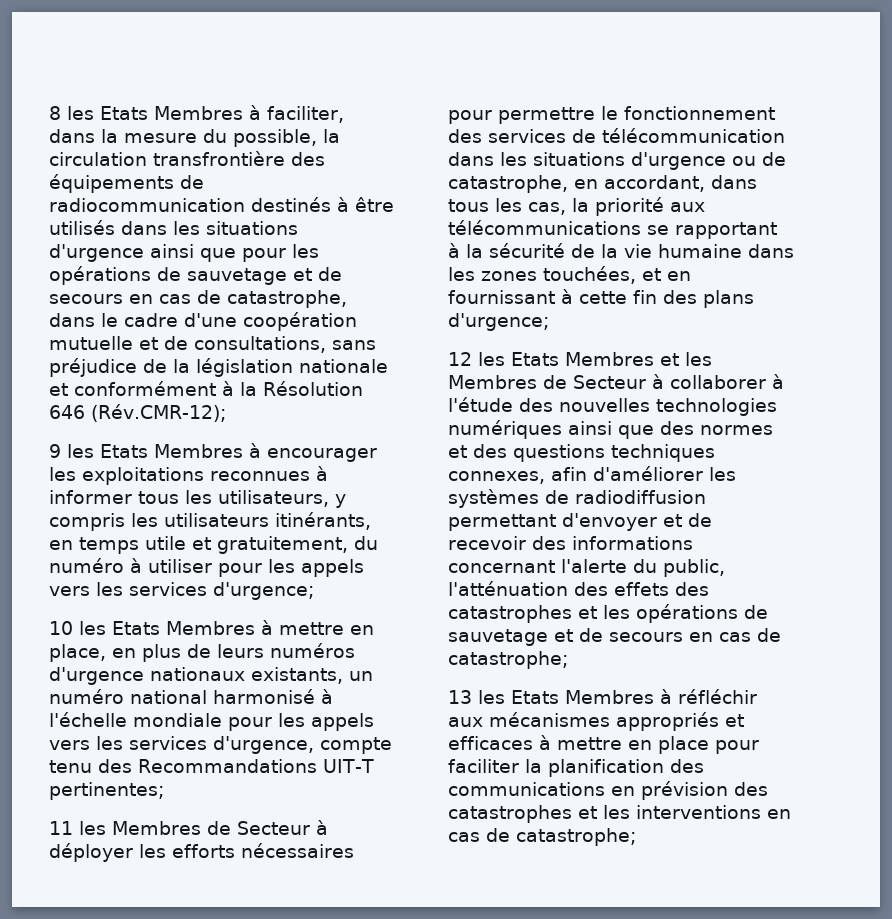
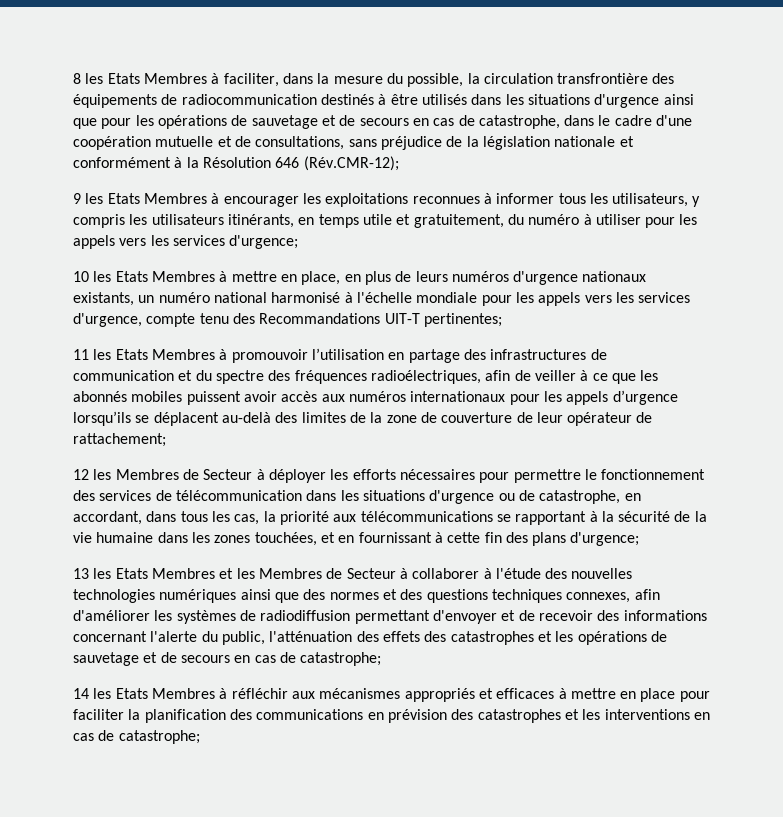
(106, 828) none -> [115,348,607,363] [73,370,659,384] [73,390,678,405] [73,411,653,426] [73,433,166,447] [73,469,112,480] Etats Membres à promouvoir l’utilisation en partage des infrastructures de communication et du spectre des fréquences radioélectriques, afin de veiller à ce que les abonnés mobiles puissent avoir accès aux numéros internationaux pour les appels d’urgence lorsqu’ils se déplacent au-delà des limites de la zone de couverture de leur opérateur de rattachement; // 12 les
[448,352,472,366] 12 -> [73,568,89,579] 13
[448,690,472,704] 13 -> [73,688,89,699] 14

